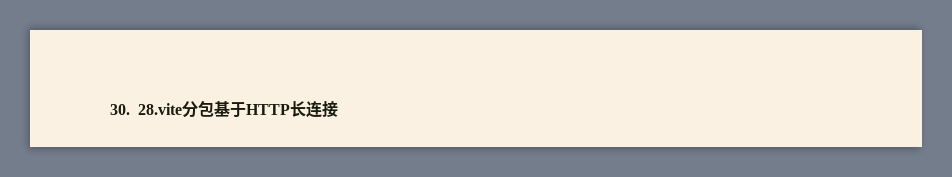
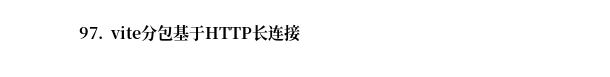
[110,103,182,115] 30. 28.vite -> [79,26,141,39] 97. vite

